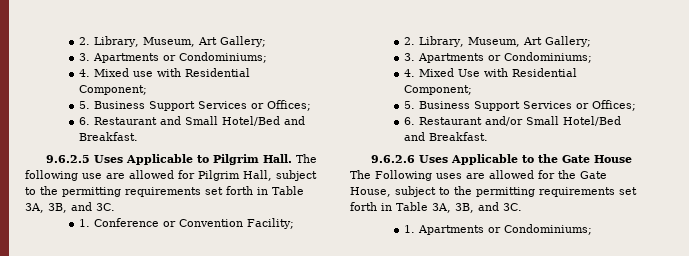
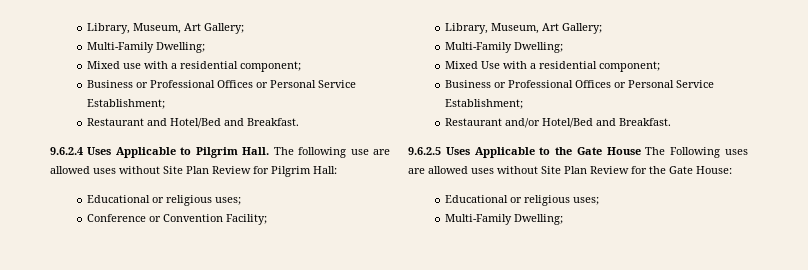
[79,36,267,47] [79,52,268,63] [79,68,251,77] [79,85,148,95] [79,100,312,111] [79,117,91,125] 2. Library, Museum, Art Gallery; // 3. Apartments or Condominiums; // 4. Mixed use with Residential Component; // 5. Business Support Services or Offices; // 6. -> [87,23,245,34] [87,42,206,53] [87,61,302,72] [87,80,357,88] [87,99,166,109] Library, Museum, Art Gallery; // Multi-Family Dwelling; // Mixed use with a residential component; // Business or Professional Offices or Personal Service Establishment; //
[185,116,306,126] [79,132,139,141] [46,155,91,163] Small Hotel/Bed and Breakfast. // 9.6.2.5 -> [170,118,300,128] [50,147,83,155] Hotel/Bed and Breakfast. // 9.6.2.4
[178,170,317,181] [25,186,304,197] [25,202,115,213] [79,219,91,227] for Pilgrim Hall, subject to the permitting requirements set forth in Table 3A, 3B, and 3C. // 1. -> [93,166,337,177] [87,195,242,206] uses without Site Plan Review for Pilgrim Hall: // Educational or religious uses; //
[404,36,592,47] [404,52,593,63] [404,68,578,77] [404,85,473,95] [404,100,637,111] [404,117,416,125] 2. Library, Museum, Art Gallery; // 3. Apartments or Condominiums; // 4. Mixed Use with Residential Component; // 5. Business Support Services or Offices; // 6. -> [445,23,603,34] [445,42,564,53] [445,61,661,72] [445,80,715,88] [445,99,524,109] Library, Museum, Art Gallery; // Multi-Family Dwelling; // Mixed Use with a residential component; // Business or Professional Offices or Personal Service Establishment; //
[526,116,622,126] [404,132,489,141] [371,155,416,163] Small Hotel/Bed and Breakfast. // 9.6.2.6 -> [542,118,672,128] [408,147,441,155] Hotel/Bed and Breakfast. // 9.6.2.5
[538,170,607,179] [350,186,637,197] [350,202,522,213] [404,224,593,235] for the Gate House, subject to the permitting requirements set forth in Table 3A, 3B, and 3C. // 1. Apartments or Condominiums; -> [471,166,732,174] [445,195,600,206] [445,214,564,225] uses without Site Plan Review for the Gate House: // Educational or religious uses; // Multi-Family Dwelling;

